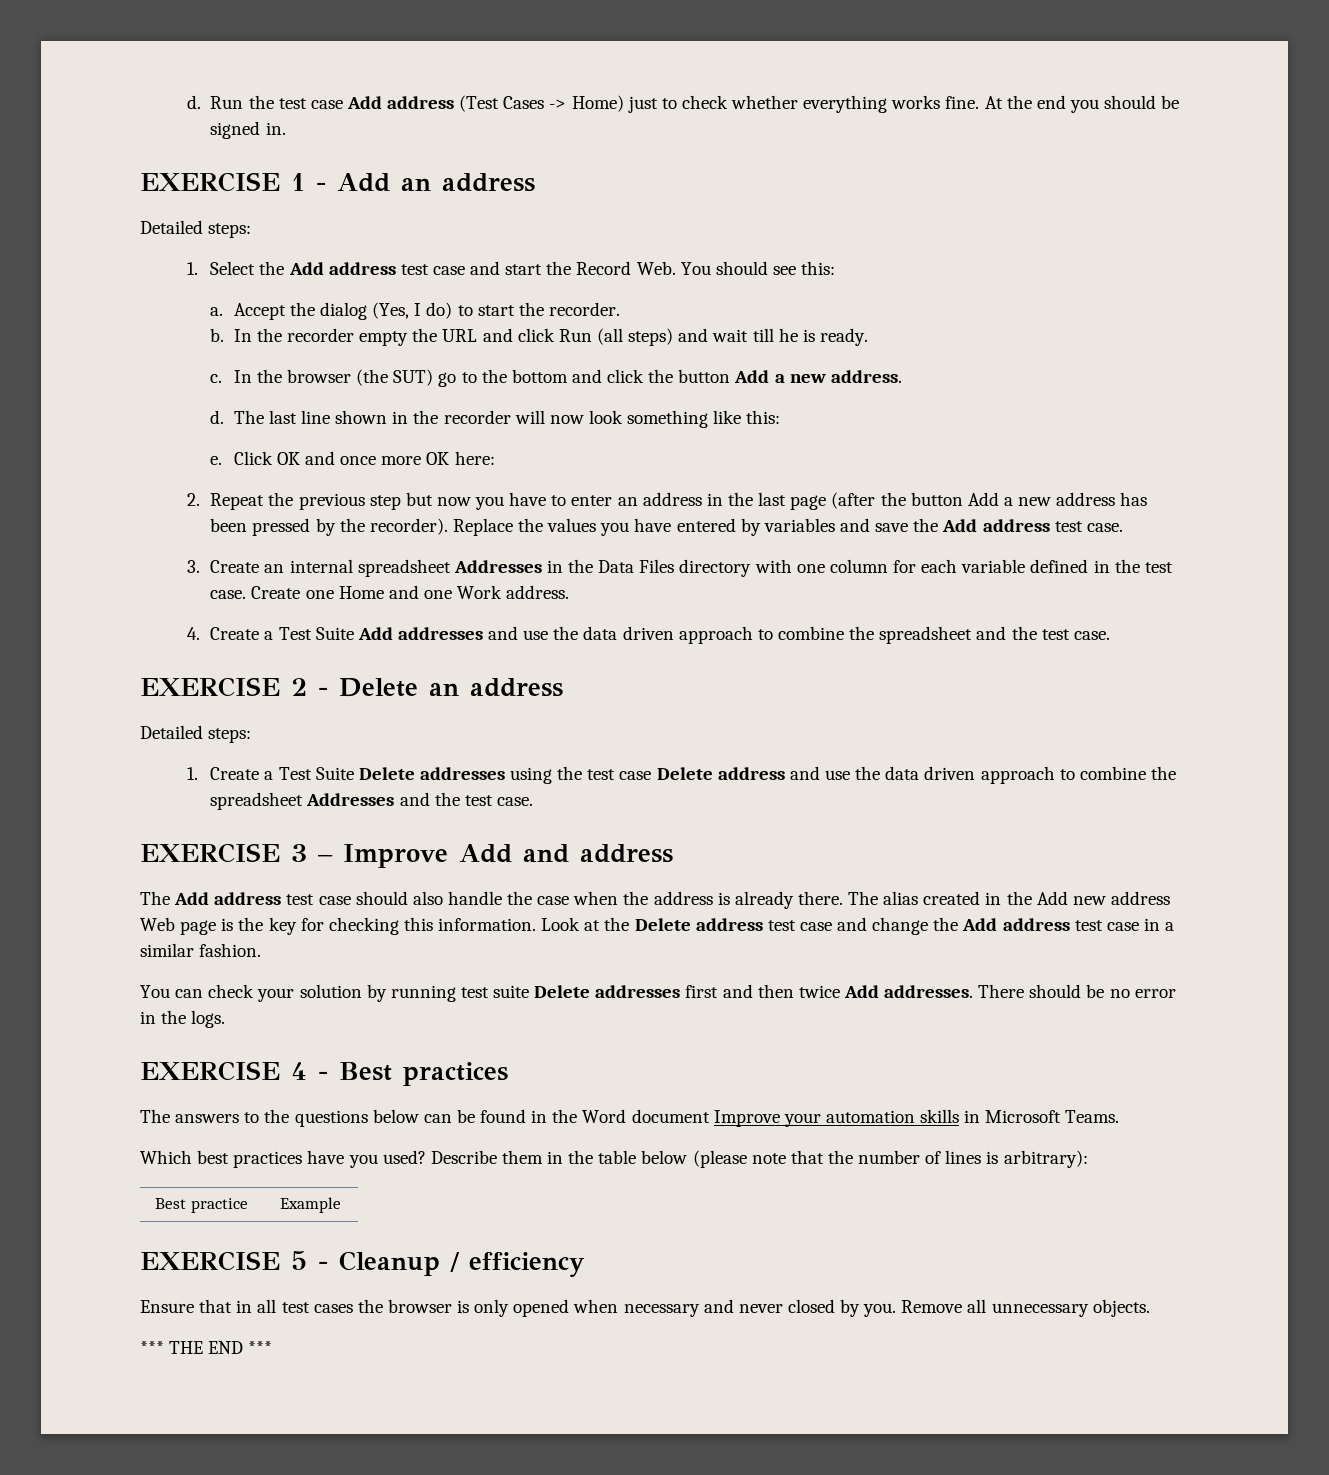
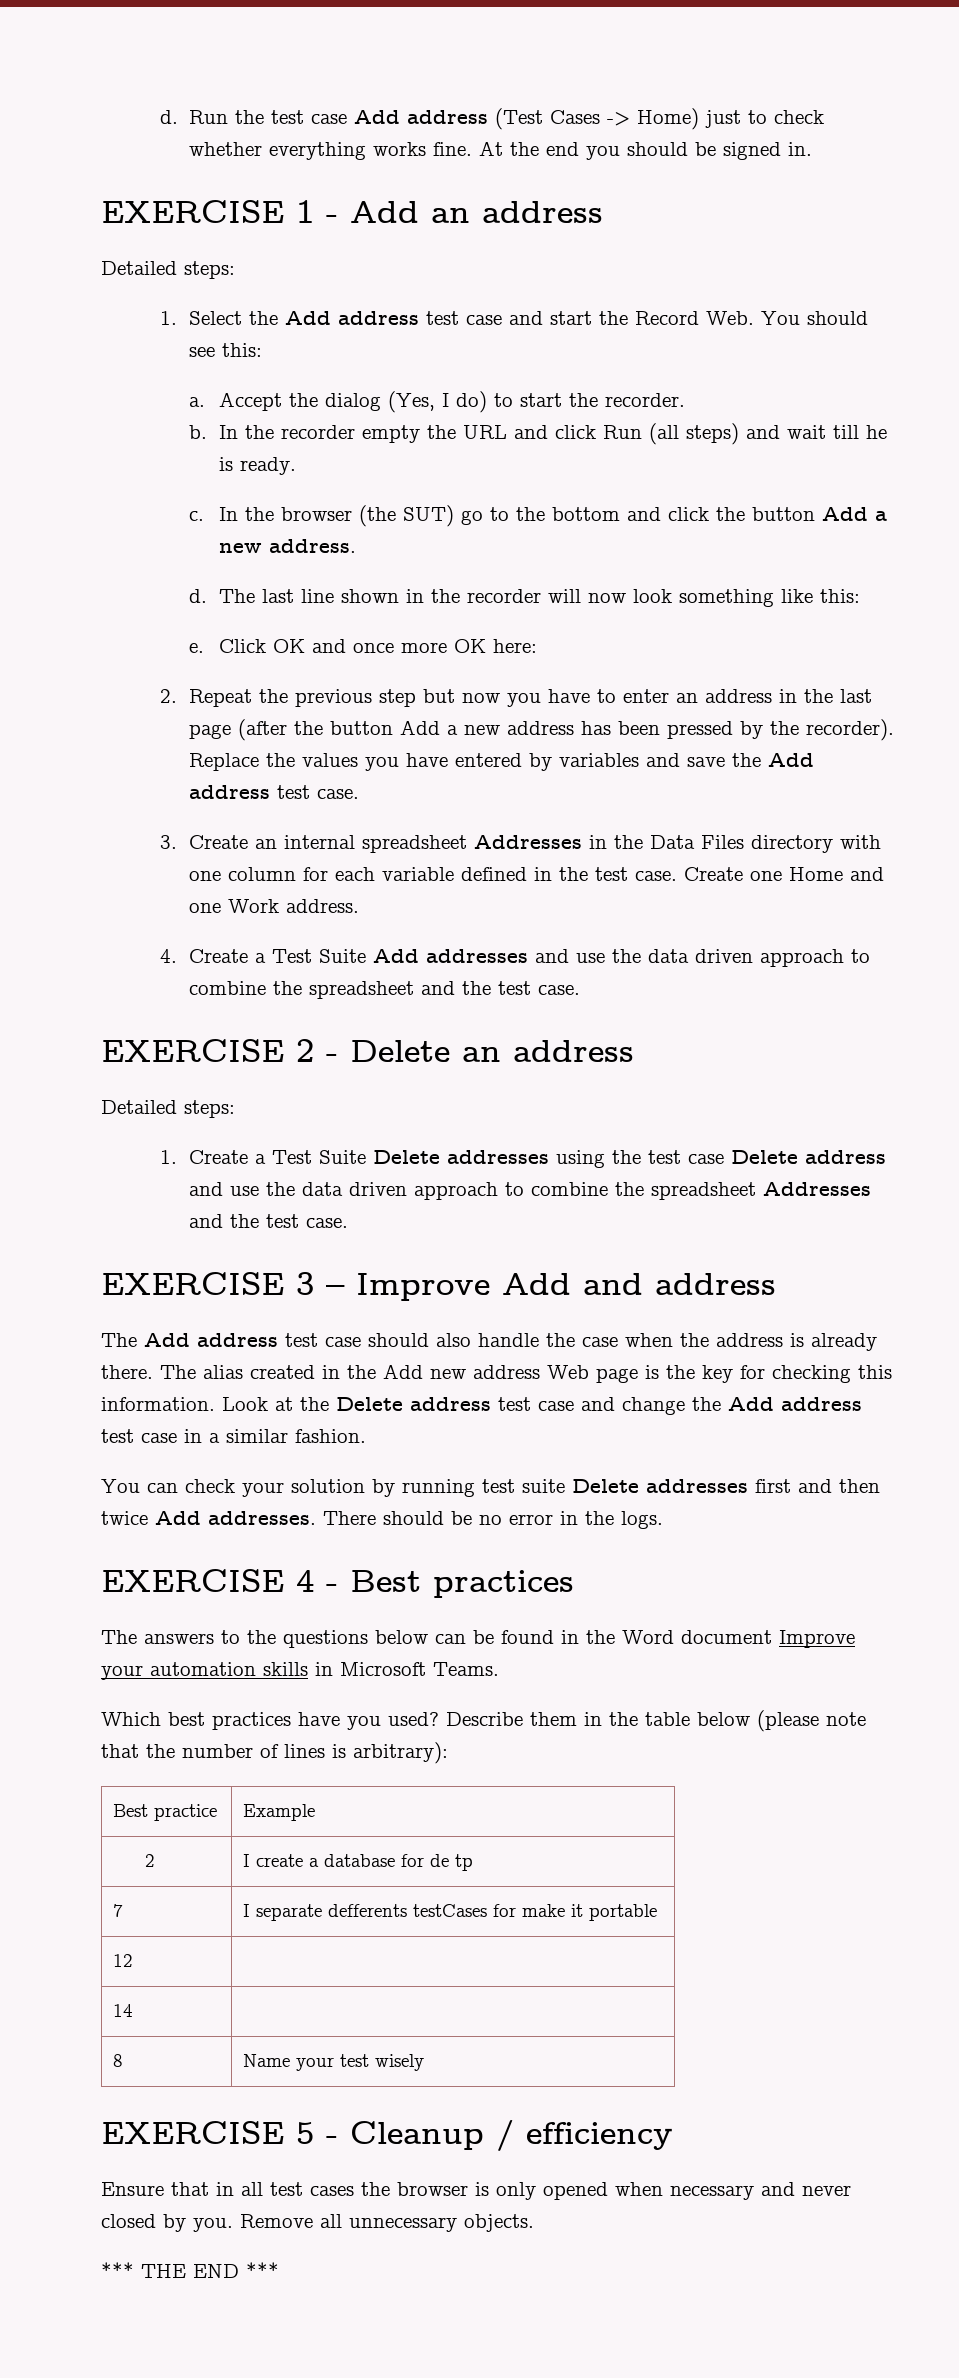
(342, 1205) none -> [145,1854,156,1867] [243,1854,474,1871] [113,1904,124,1917] [243,1904,658,1921] [113,1954,134,1967] [113,2004,134,2017] [113,2054,124,2067] [243,2054,425,2071] // 2 | I create a database for de tp // 7 | I separate defferents testCases for make it portable // 12 | // 14 | // 8 | Name your test wisely

